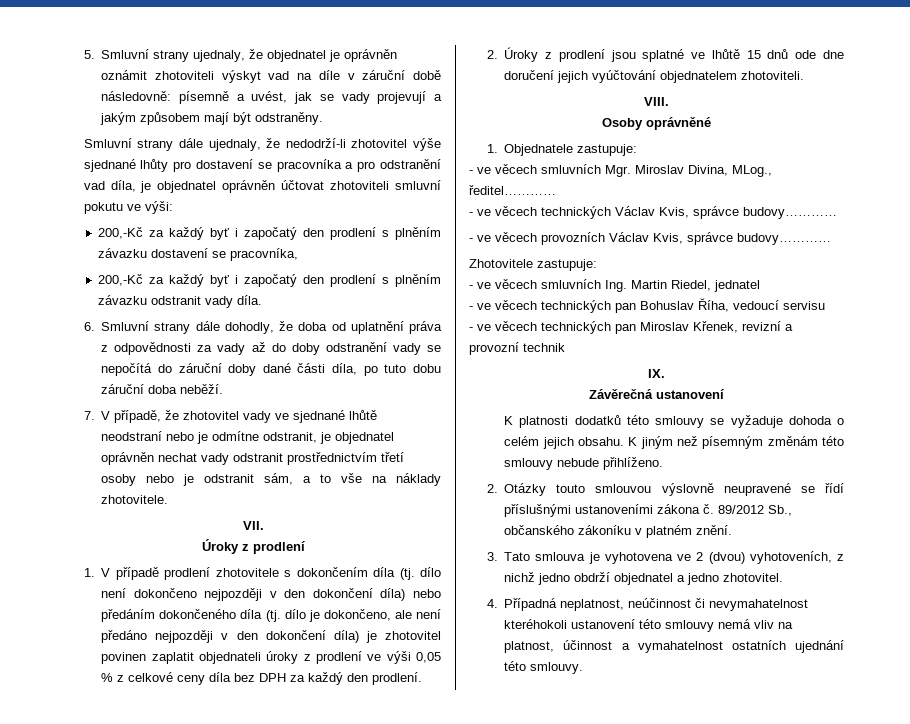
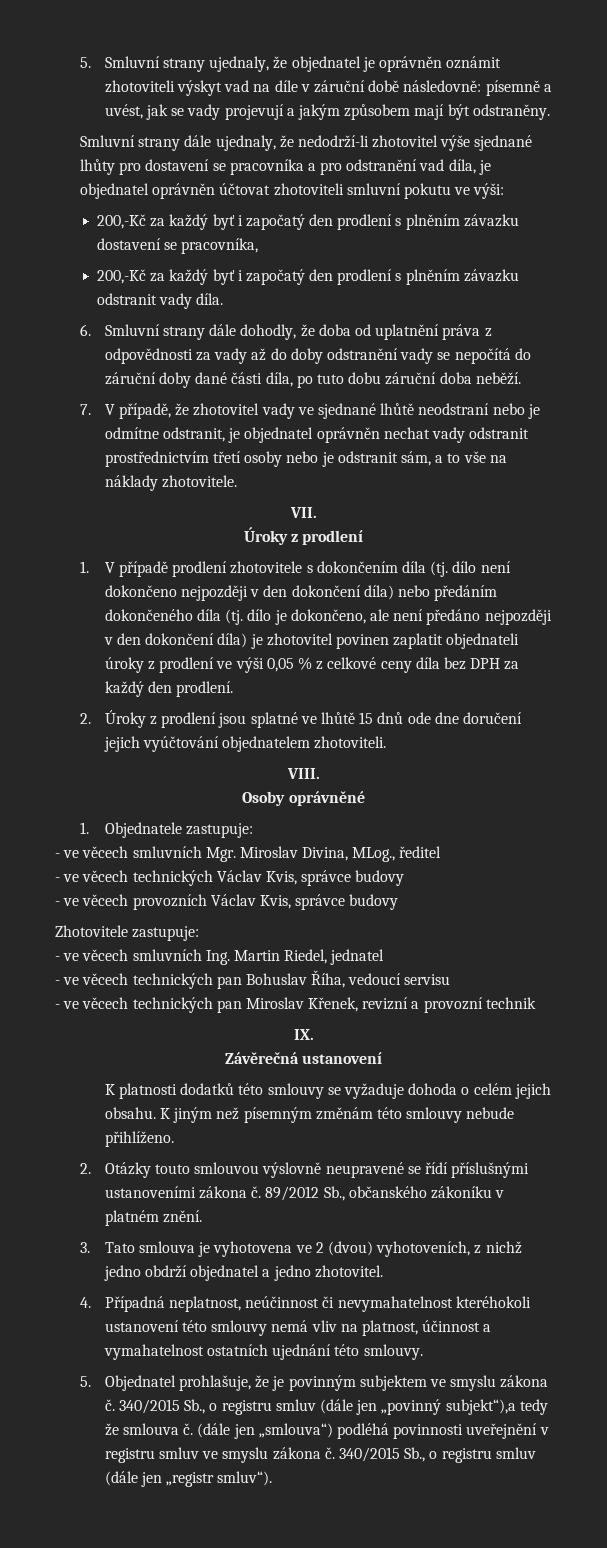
[469,185,556,195] ředitel………… -> [399,846,442,858] ředitel
[743,207,837,219] budovy………… -> [355,870,405,886] budovy
[737,233,831,245] budovy………… -> [349,894,399,910] budovy
(584, 668) none -> [79,1375,549,1391] [104,1399,548,1415] [104,1423,549,1439] [104,1447,536,1463] [104,1471,273,1487] // 5. Objednatel prohlašuje, že je povinným subjektem ve smyslu zákona č. 340/2015 Sb., o registru smluv (dále jen „povinný subjekt“),a tedy že smlouva č. (dále jen „smlouva“) podléhá povinnosti uveřejnění v registru smluv ve smyslu zákona č. 340/2015 Sb., o registru smluv (dále jen „registr smluv“).

